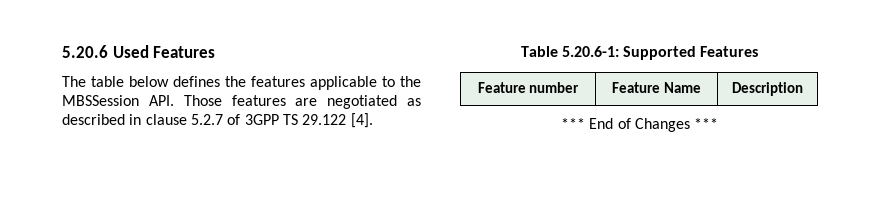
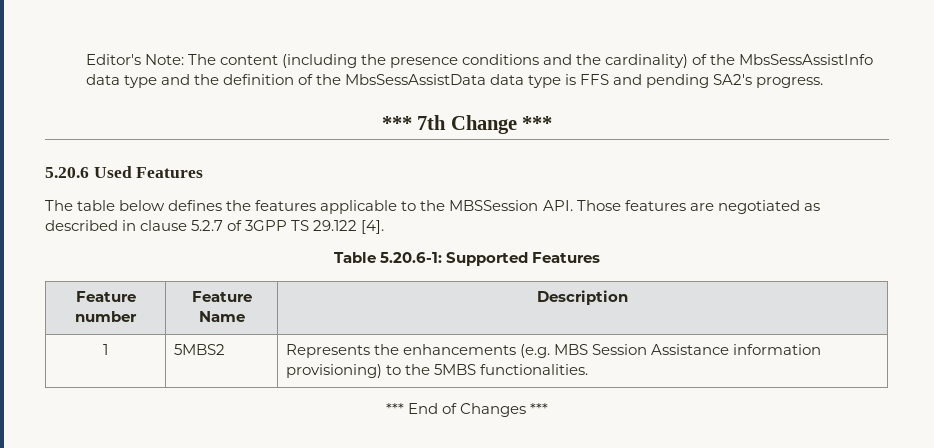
(62, 51) none -> [85,54,874,68] [85,74,824,88] [381,115,553,134] Editor's Note: The content (including the presence conditions and the cardinality) of the MbsSessAssistInfo data type and the definition of the MbsSessAssistData data type is FFS and pending SA2's progress. // *** 7th Change *** //
(803, 89) none -> [103,344,108,355] [173,344,225,355] [285,344,822,358] [285,364,589,378] // 1 | 5MBS2 | Represents the enhancements (e.g. MBS Session Assistance information provisioning) to the 5MBS functionalities.

